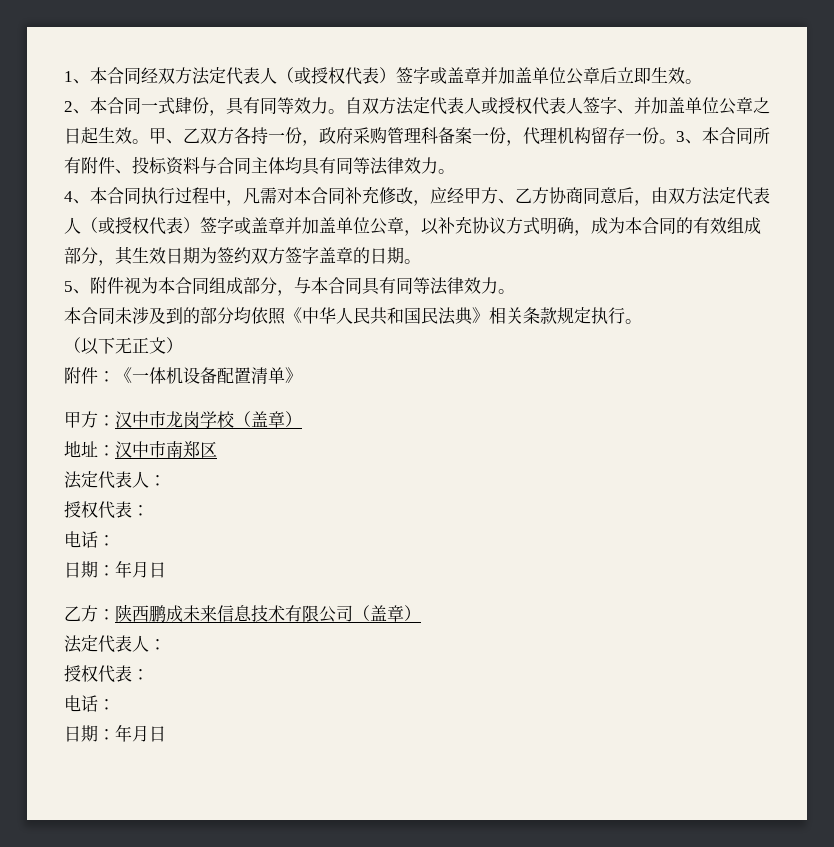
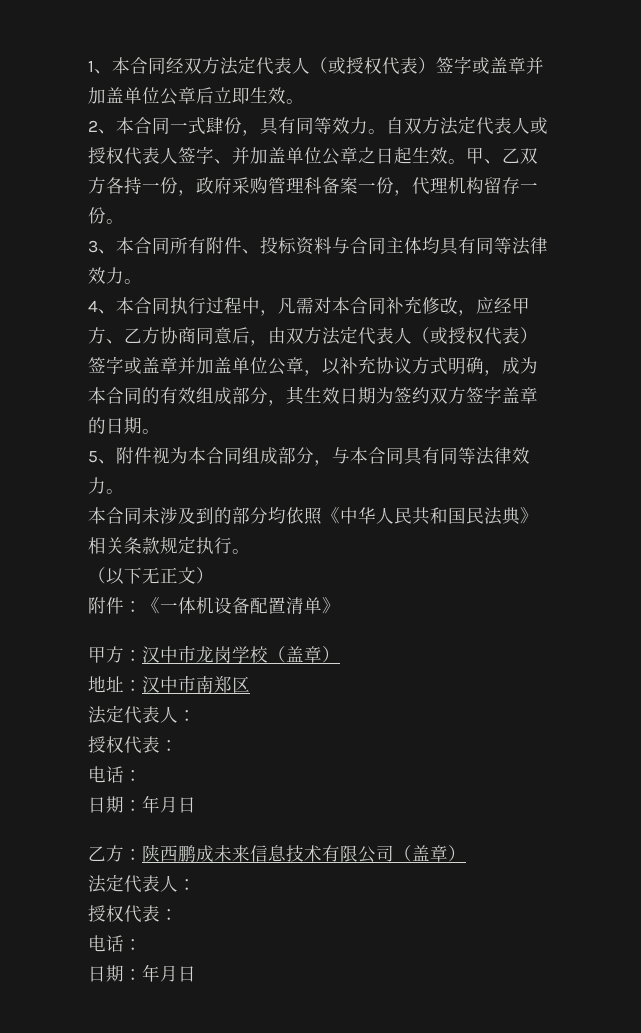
(676, 141) none -> (124, 221) //

